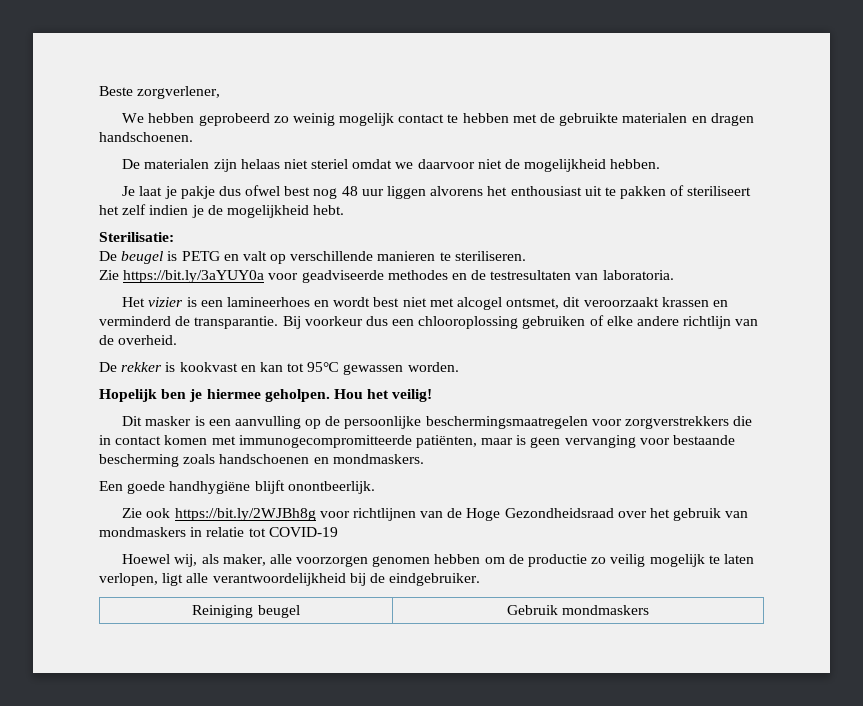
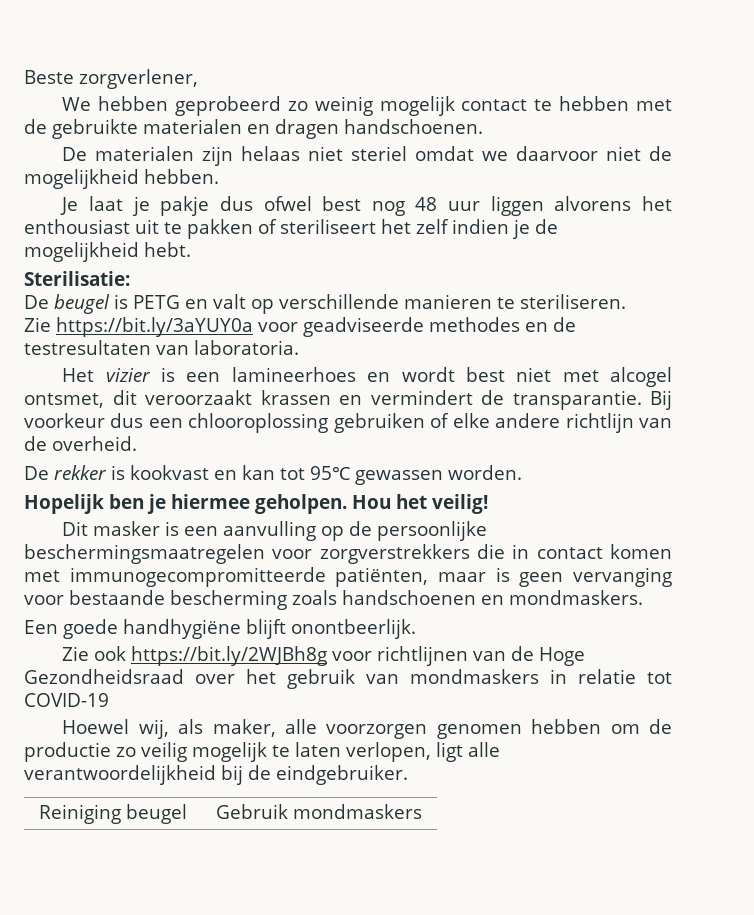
[99,316,171,326] verminderd -> [370,390,473,405] vermindert

